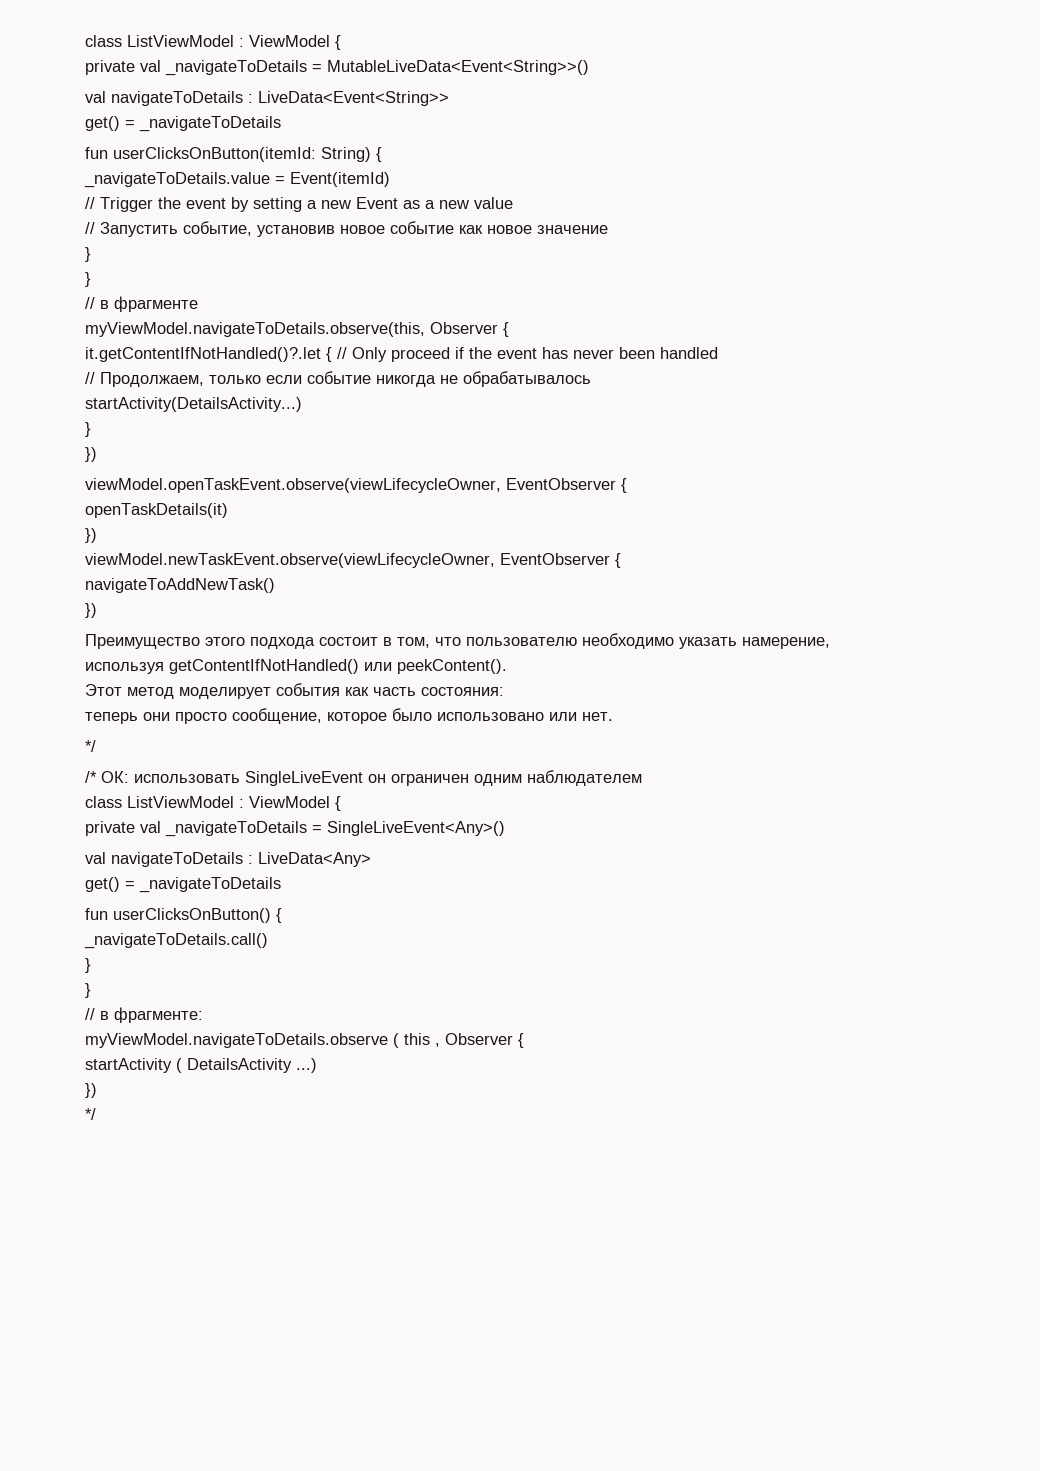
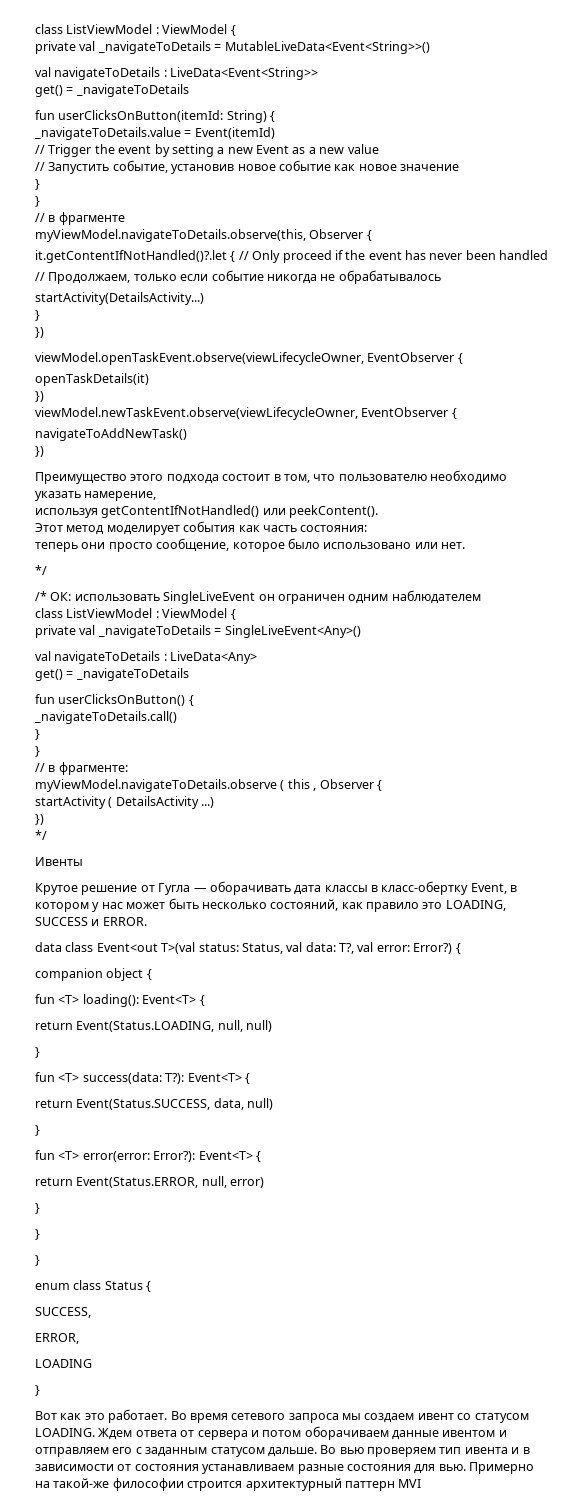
(96, 1114) none -> [35,857,83,866] [35,881,518,895] [35,898,506,912] [35,917,147,926] [35,942,461,954] [35,968,152,981] [35,994,205,1007] [35,1020,273,1032] [35,1047,40,1058] [35,1072,250,1084] [35,1098,274,1110] [35,1125,40,1136] [35,1150,261,1162] [35,1176,265,1188] [35,1203,40,1214] [35,1229,40,1240] [35,1255,40,1266] [35,1280,152,1292] [35,1307,91,1318] [35,1333,79,1344] [35,1359,92,1368] [35,1385,40,1396] [35,1409,529,1423] [35,1426,507,1440] [35,1445,530,1457] [35,1462,534,1474] [35,1478,422,1491] // Ивенты // Крутое решение от Гугла — оборачивать дата классы в класс-обертку Event, в котором у нас может быть несколько состояний, как правило это LOADING, SUCCESS и ERROR. // data class Event<out T>(val status: Status, val data: T?, val error: Error?) { // companion object { // fun <T> loading(): Event<T> { // return Event(Status.LOADING, null, null) // } // fun <T> success(data: T?): Event<T> { // return Event(Status.SUCCESS, data, null) // } // fun <T> error(error: Error?): Event<T> { // return Event(Status.ERROR, null, error) // } // } // } // enum class Status { // SUCCESS, // ERROR, // LOADING // } // Вот как это работает. Во время сетевого запроса мы создаем ивент со статусом LOADING. Ждем ответа от сервера и потом оборачиваем данные ивентом и отправляем его с заданным статусом дальше. Во вью проверяем тип ивента и в зависимости от состояния устанавливаем разные состояния для вью. Примерно на такой-же философии строится архитектурный паттерн MVI

